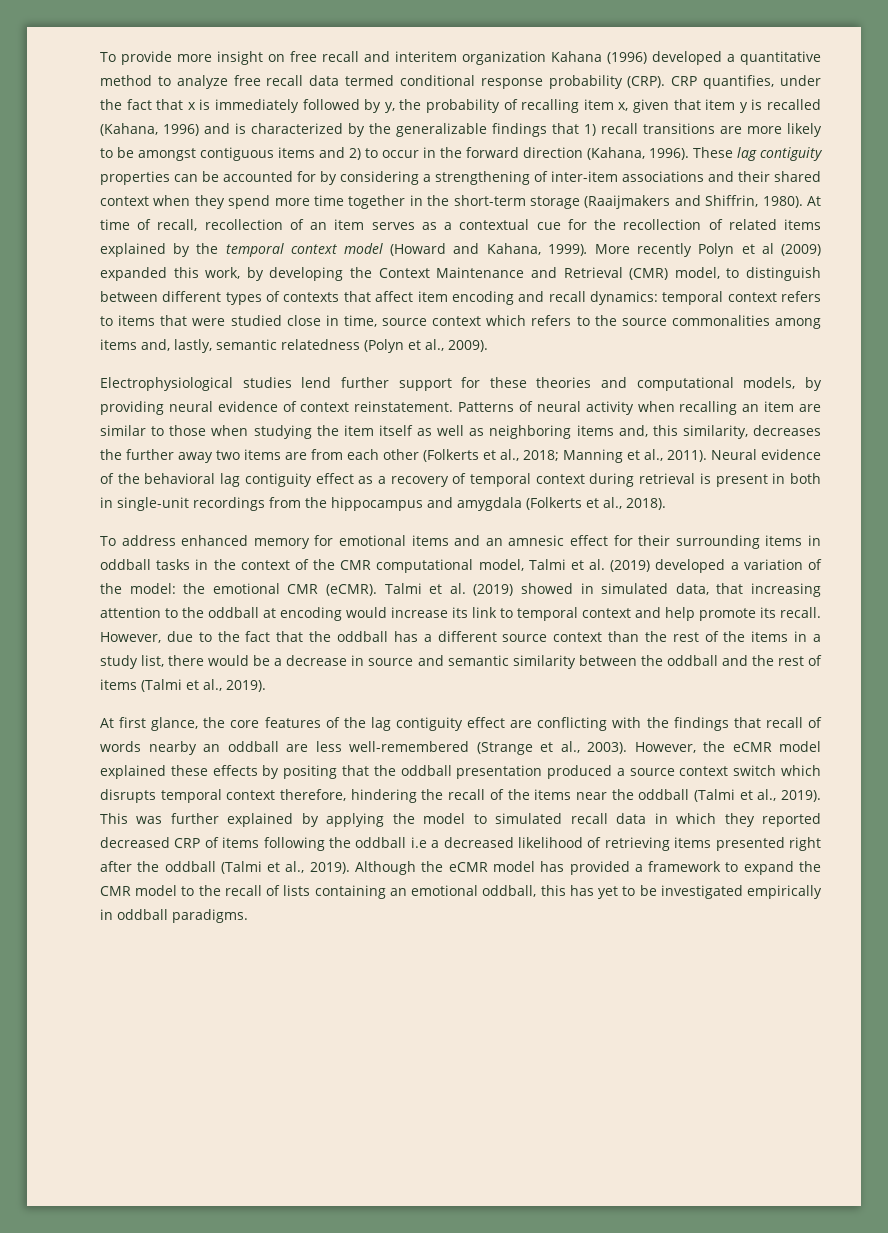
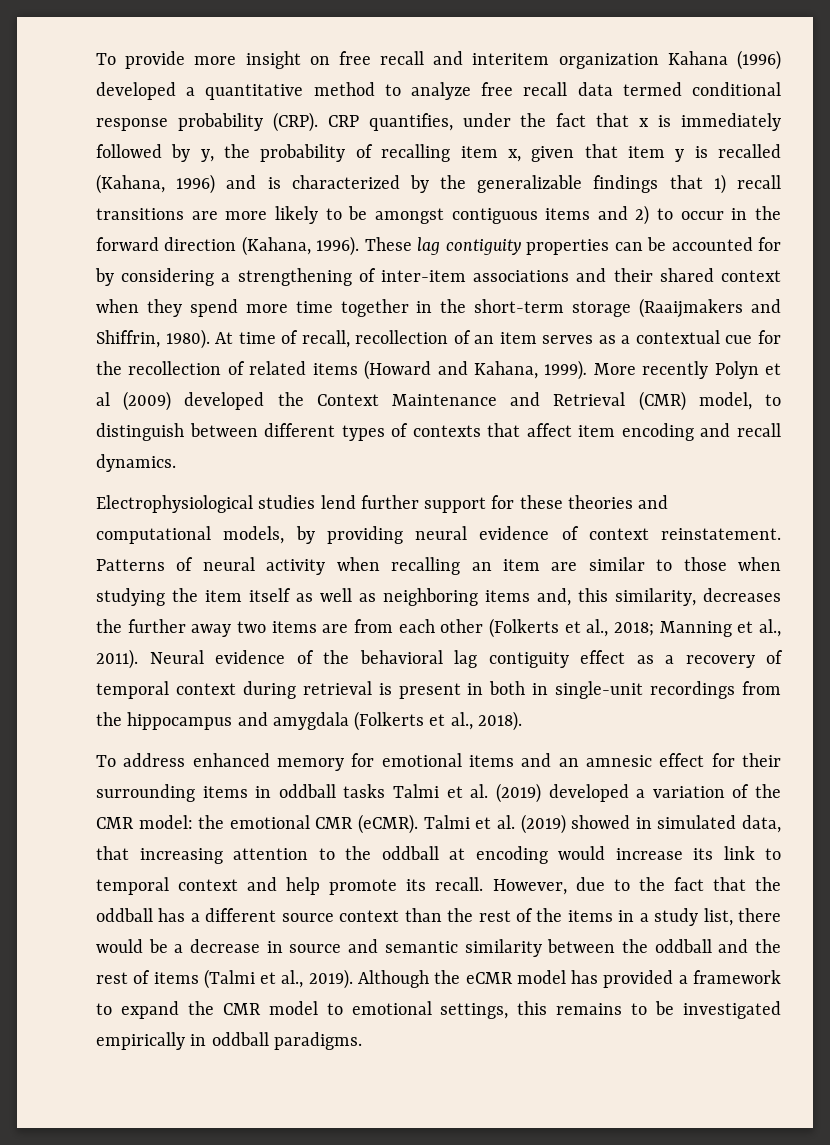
[100,243,383,257] explained by the temporal context model -> (358, 369) none
[100,267,344,281] expanded this work, by developing -> [184,392,265,410] developed
[589,291,821,305] [100,315,821,329] [100,339,488,353] dynamics: temporal context refers to items that were studied close in time, source context which refers to the source commonalities among items and, lastly, semantic relatedness (Polyn et al., 2009). -> [96,454,176,472] dynamics.
[195,559,524,573] in the context of the CMR computational model, -> (386, 791) none
(122, 588) none -> [96,817,134,829] CMR
[100,717,822,731] [100,741,821,755] [100,765,822,779] [100,789,821,803] [100,813,821,827] [100,837,821,851] [100,861,350,874] // At first glance, the core features of the lag contiguity effect are conflicting with the findings that recall of words nearby an oddball are less well-remembered (Strange et al., 2003). However, the eCMR model explained these effects by positing that the oddball presentation produced a source context switch which disrupts temporal context therefore, hindering the recall of the items near the oddball (Talmi et al., 2019). This was further explained by applying the model to simulated recall data in which they reported decreased CRP of items following the oddball i.e a decreased likelihood of retrieving items presented right after the oddball (Talmi et al., 2019). -> (353, 979) none
[198,885,619,899] the recall of lists containing an emotional oddball, this has yet -> [351,1001,623,1019] emotional settings, this remains

